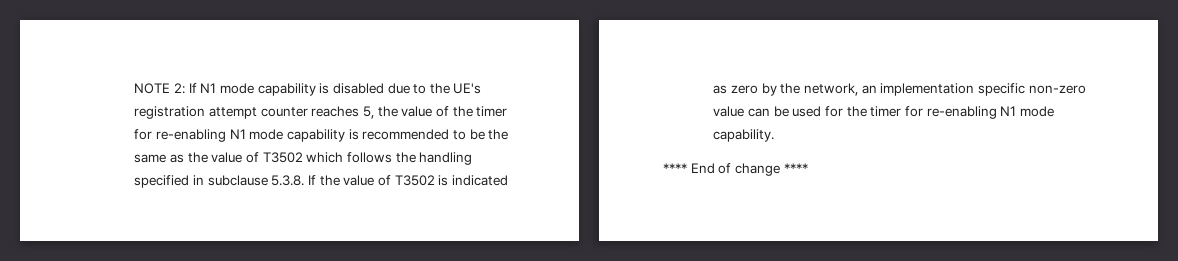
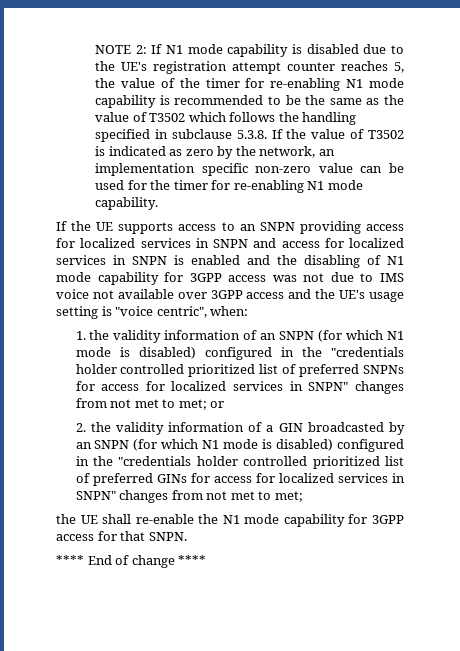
(775, 135) none -> [56,221,404,234] [56,238,404,248] [56,255,404,268] [56,272,404,285] [56,289,405,302] [56,306,249,319] [75,330,405,343] [75,347,404,360] [75,364,404,377] [75,381,404,394] [75,398,225,410] [75,422,405,435] [75,439,405,452] [75,456,404,469] [75,473,406,486] [75,490,303,503] [56,514,405,527] [56,531,187,541] // If the UE supports access to an SNPN providing access for localized services in SNPN and access for localized services in SNPN is enabled and the disabling of N1 mode capability for 3GPP access was not due to IMS voice not available over 3GPP access and the UE's usage setting is "voice centric", when: // 1. the validity information of an SNPN (for which N1 mode is disabled) configured in the "credentials holder controlled prioritized list of preferred SNPNs for access for localized services in SNPN" changes from not met to met; or // 2. the validity information of a GIN broadcasted by an SNPN (for which N1 mode is disabled) configured in the "credentials holder controlled prioritized list of preferred GINs for access for localized services in SNPN" changes from not met to met; // the UE shall re-enable the N1 mode capability for 3GPP access for that SNPN.

